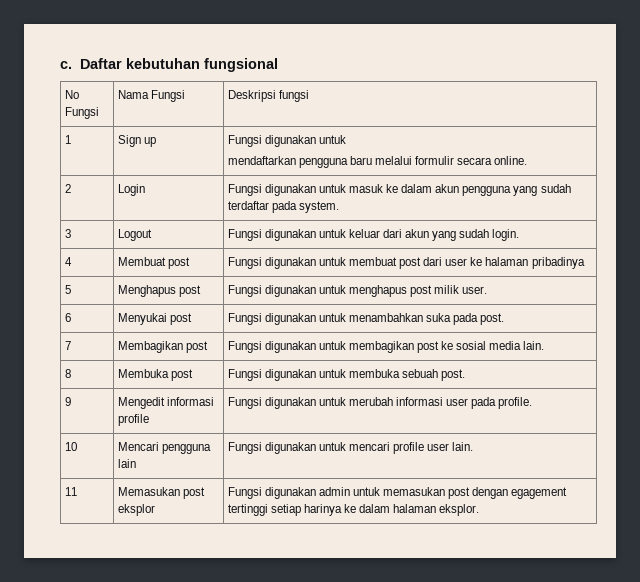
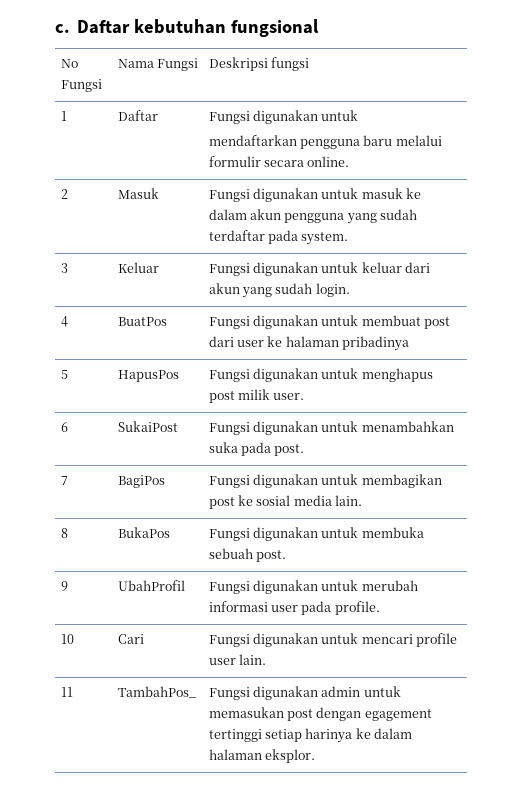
[117,135,156,147] Sign up -> [117,110,158,121] Daftar
[117,184,145,196] Login -> [117,188,159,199] Masuk
[117,229,152,241] Logout -> [117,262,159,273] Keluar
[117,257,190,269] Membuat post -> [117,317,167,326] BuatPos
[117,285,201,297] Menghapus post -> [117,370,179,382] HapusPos
[117,313,192,325] Menyukai post -> [117,421,178,432] SukaiPost
[117,341,208,353] Membagikan post -> [117,475,165,488] BagiPos
[117,369,193,381] Membuka post -> [117,527,170,538] BukaPos
[117,397,214,409] [117,414,149,426] Mengedit informasi profile -> [117,580,185,591] UbahProfil
[117,442,211,454] [117,459,136,468] Mencari pengguna lain -> [117,634,144,644] Cari
[117,487,205,499] [117,504,155,516] Memasukan post eksplor -> [117,686,197,698] TambahPos_

